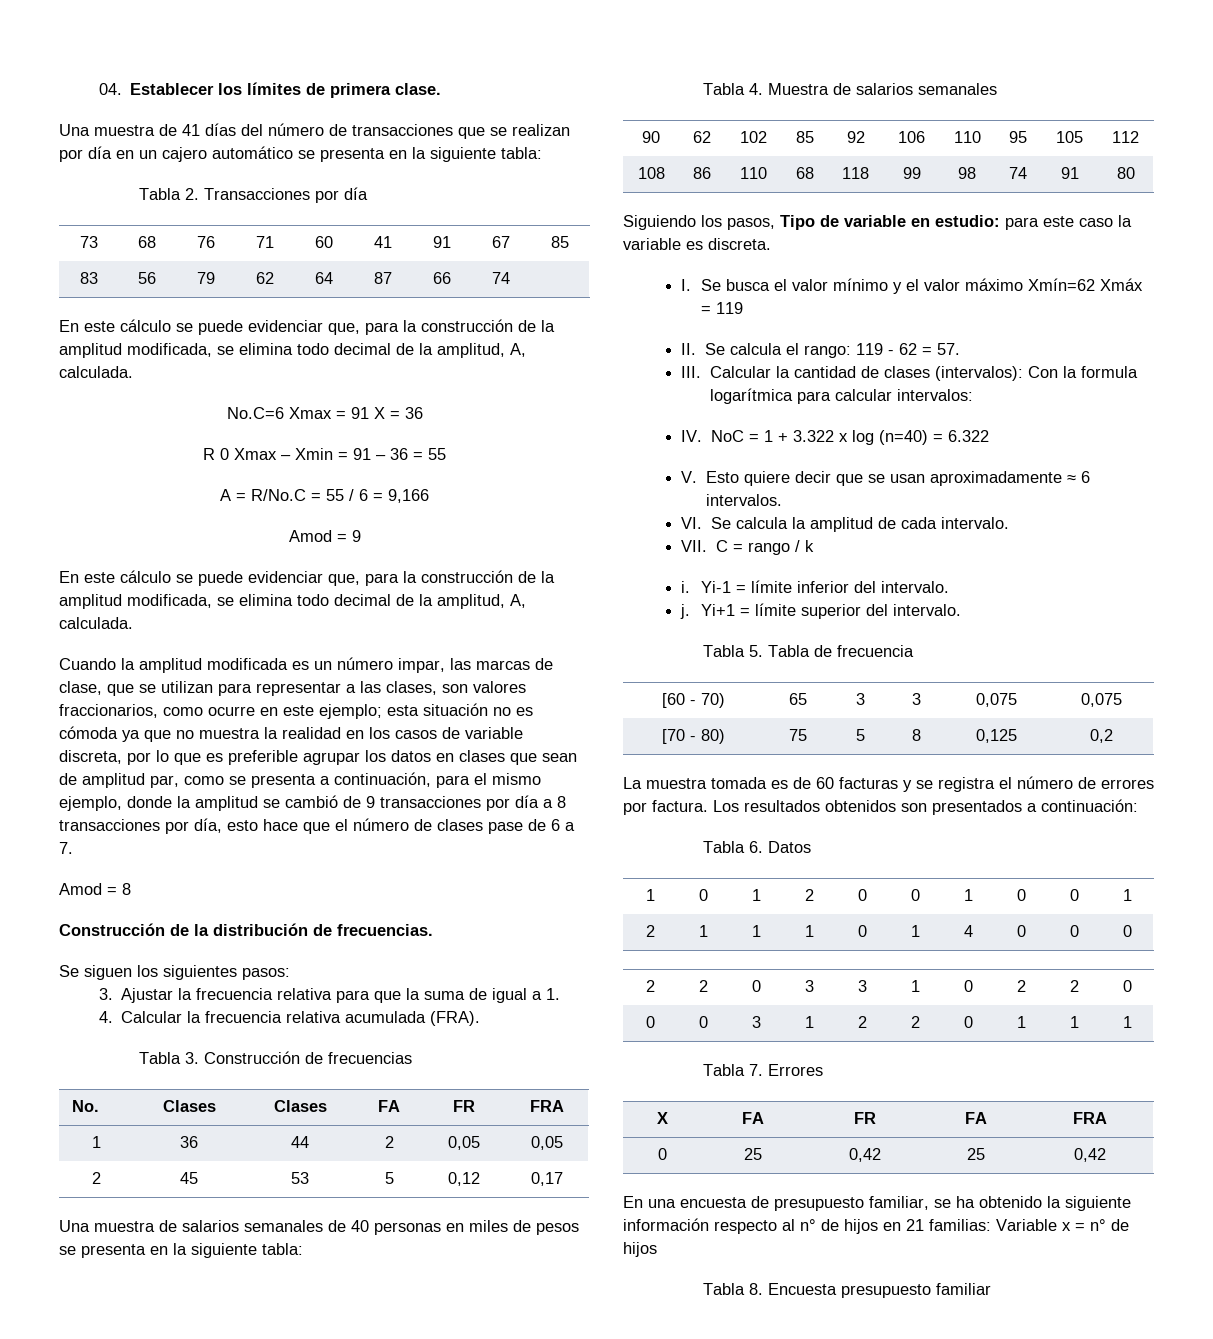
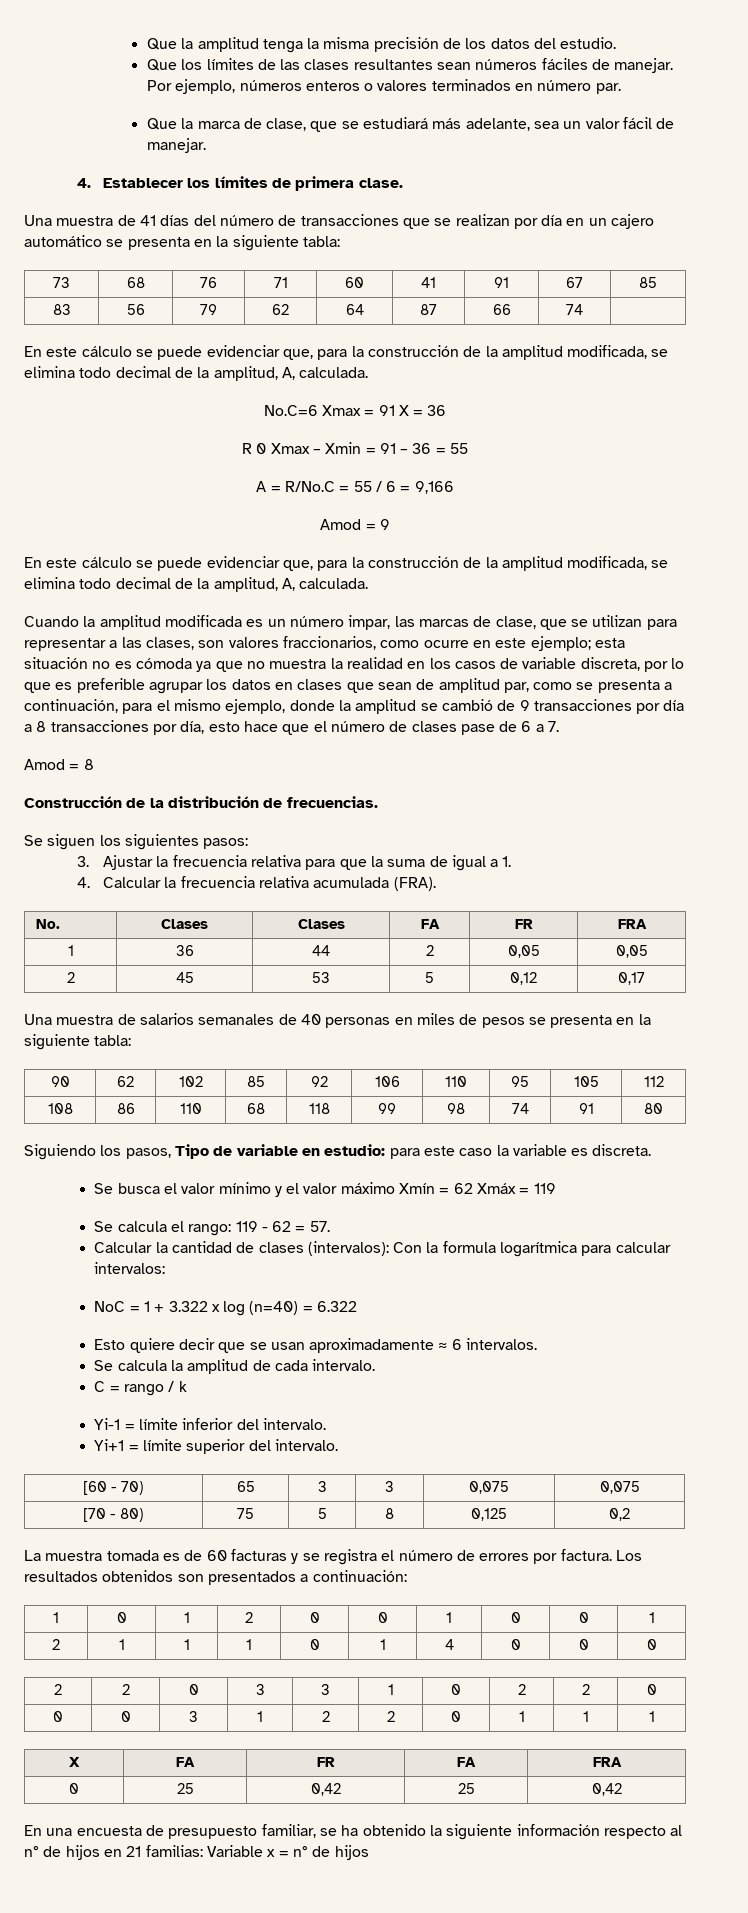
[99,83,123,95] 04. -> [146,37,617,53] [146,58,674,73] [146,79,621,94] [146,117,675,132] [146,138,206,153] [76,178,91,188] Que la amplitud tenga la misma precisión de los datos del estudio. // Que los límites de las clases resultantes sean números fáciles de manejar. Por ejemplo, números enteros o valores terminados en número par. // Que la marca de clase, que se estudiará más adelante, sea un valor fácil de manejar. // 4.
[139,187,369,203] // Tabla 2. Transacciones por día -> (340, 241) none
[139,1051,413,1064] // Tabla 3. Construcción de frecuencias -> (436, 884) none
[703,83,998,95] // Tabla 4. Muestra de salarios semanales -> (132, 1040) none
[681,279,692,291] I. -> (652, 1150) none
[1028,278,1096,291] Xmín=62 -> [399,1183,473,1194] Xmín = 62
[681,343,697,355] II. -> (556, 1188) none
[681,366,702,378] III. -> (330, 1226) none
[681,430,703,442] IV. -> (166, 1268) none
[681,471,698,483] V. -> (358, 1306) none
[681,517,703,529] VI. -> (538, 1344) none
[681,540,708,552] VII. -> (376, 1365) none
[681,581,691,593] i. -> (187, 1386) none
[680,604,691,619] j. -> (326, 1424) none
[703,645,915,657] // Tabla 5. Tabla de frecuencia -> (338, 1445) none
[703,841,812,853] // Tabla 6. Datos -> (407, 1576) none
[703,1064,824,1076] // Tabla 7. Errores -> (655, 1716) none
[703,1283,992,1298] // Tabla 8. Encuesta presupuesto familiar -> (369, 1852) none

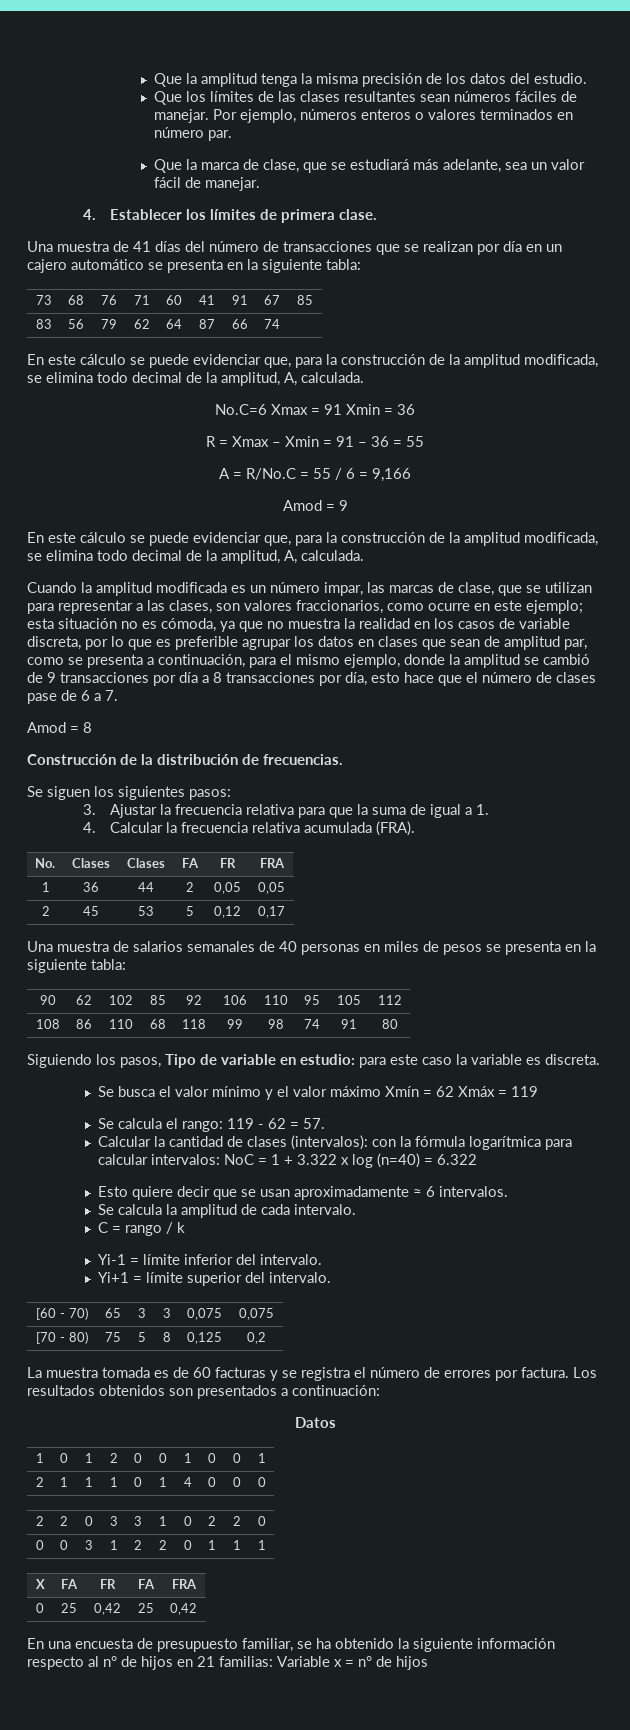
[398,405,409,416] X -> [346,404,380,415] Xmin
[256,443,267,454] 0 -> [219,440,228,447] =
[135,658,192,669] cómoda -> [161,618,216,632] cómoda,
[393,1241,496,1253] Con la formula -> [372,1136,466,1147] con la fórmula
(166, 1268) // -> (221, 1159) none
(407, 1576) none -> [294,1417,336,1428] // Datos

